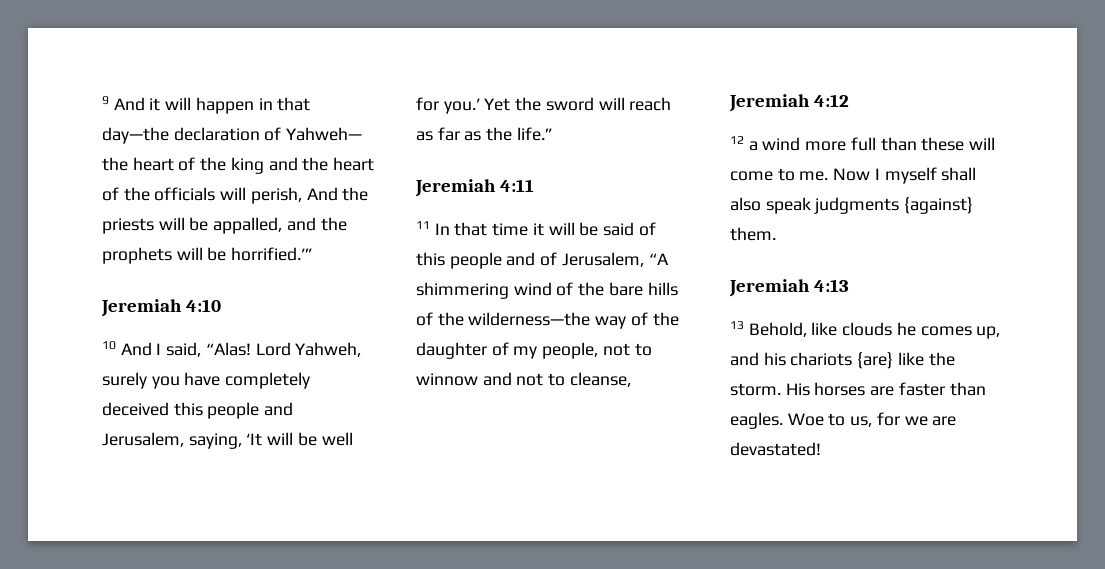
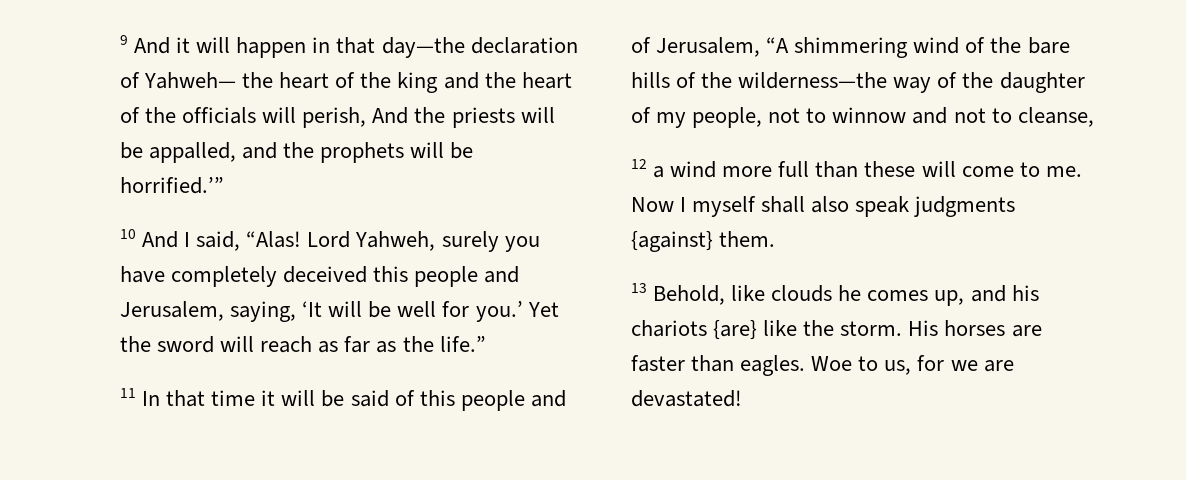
[101,299,221,317] // Jeremiah 4:10 -> (224, 185) none
[415,179,534,197] // Jeremiah 4:11 -> (486, 344) none
[729,94,849,112] // Jeremiah 4:12 -> (1094, 117) none
[729,279,849,297] // Jeremiah 4:13 -> (776, 239) none

